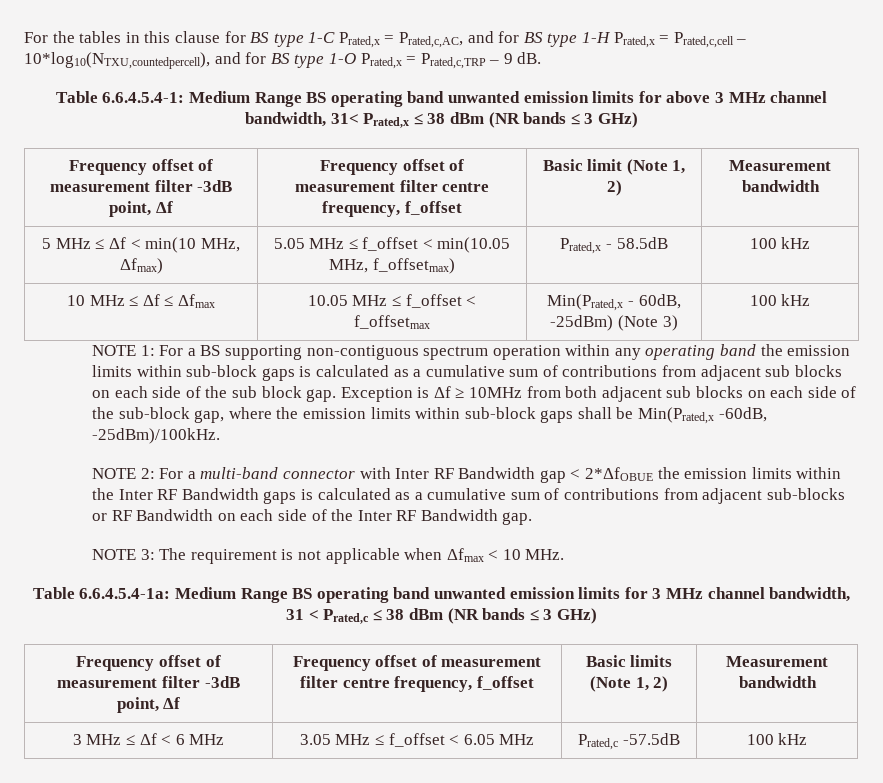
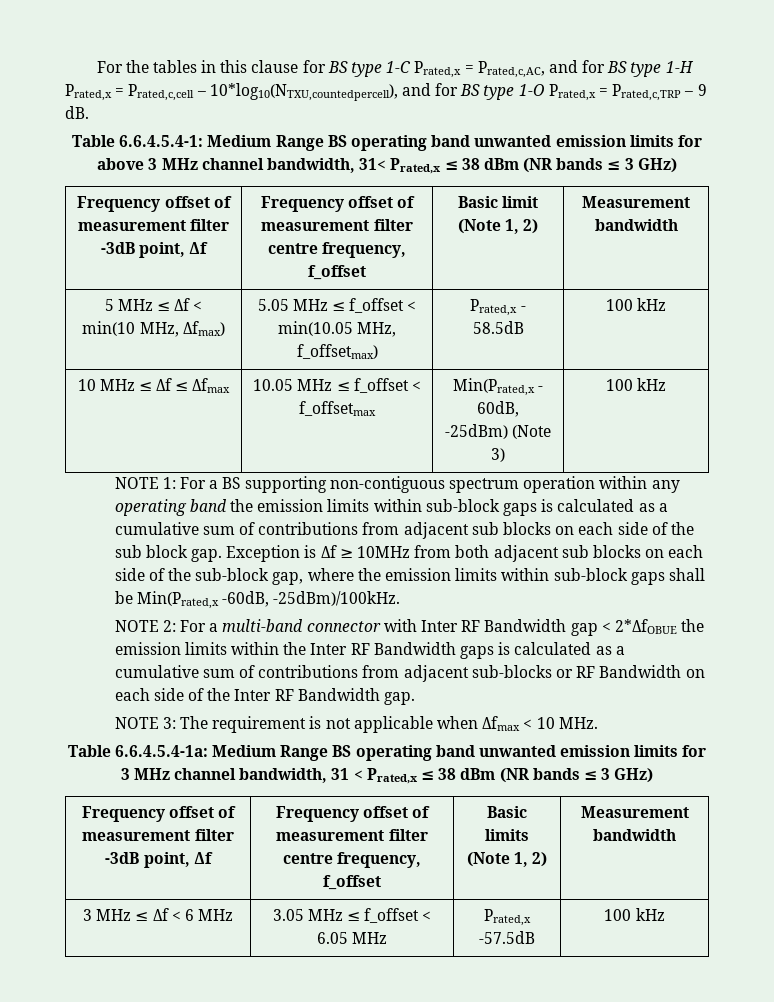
[323,609,370,624] Prated,c -> [366,768,418,784] Prated,x
[578,734,619,750] Prated,c -> [484,909,531,926] Prated,x

